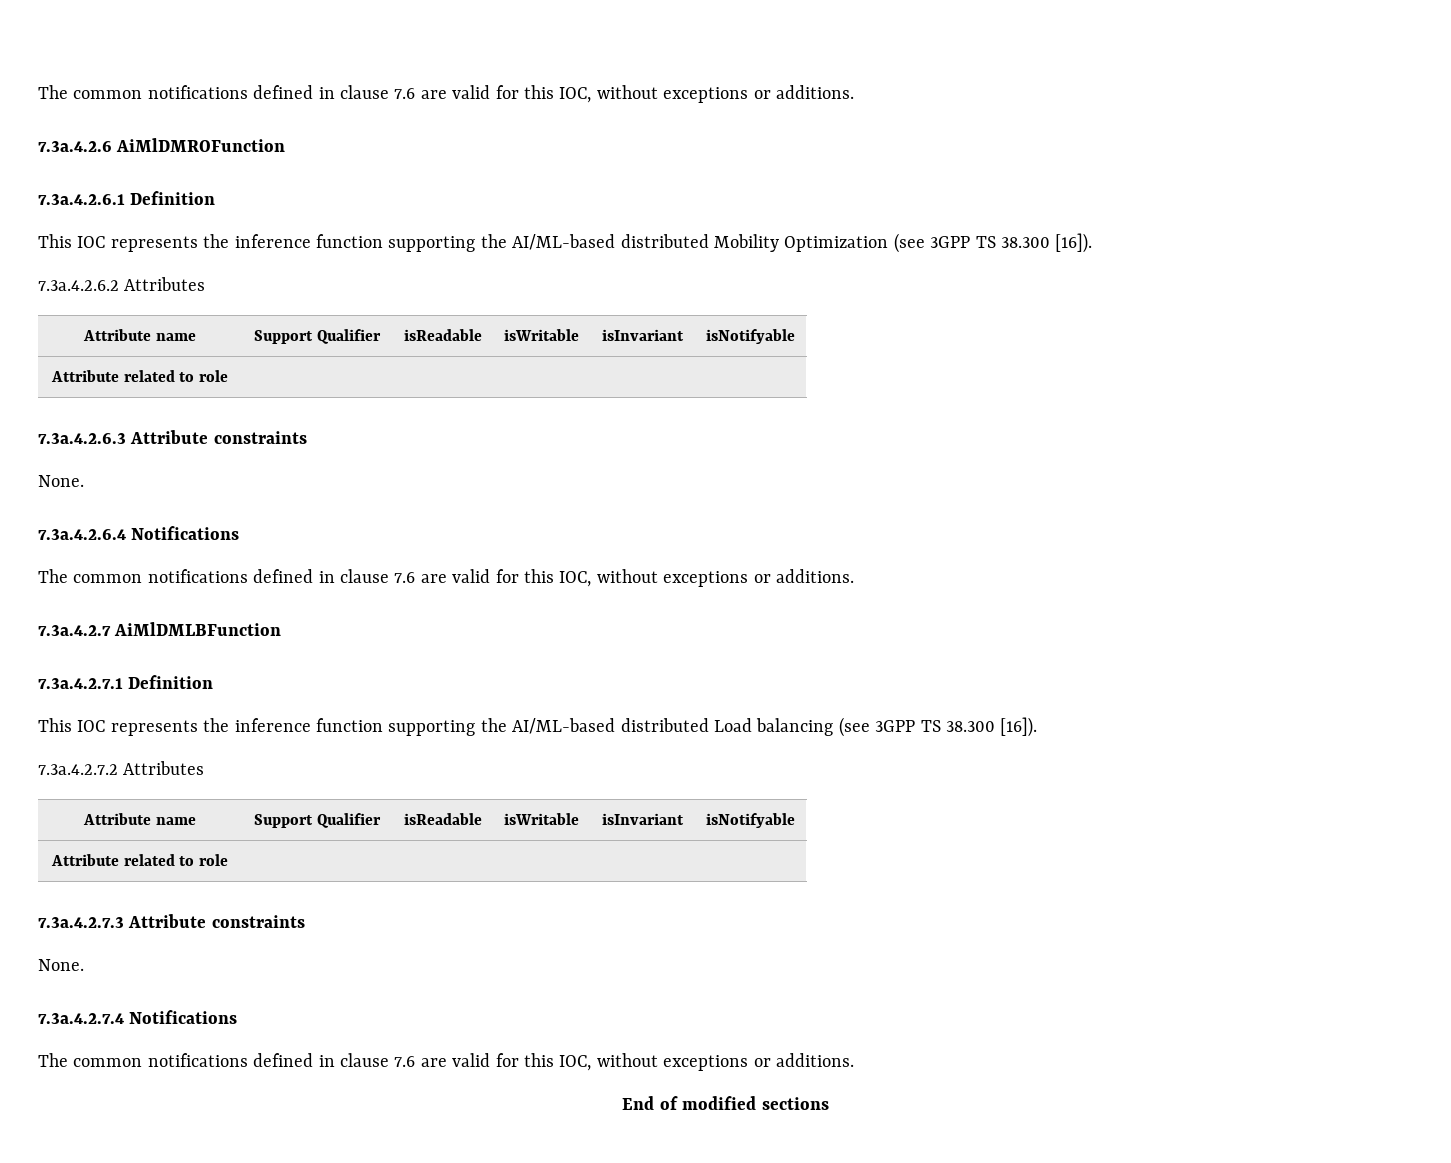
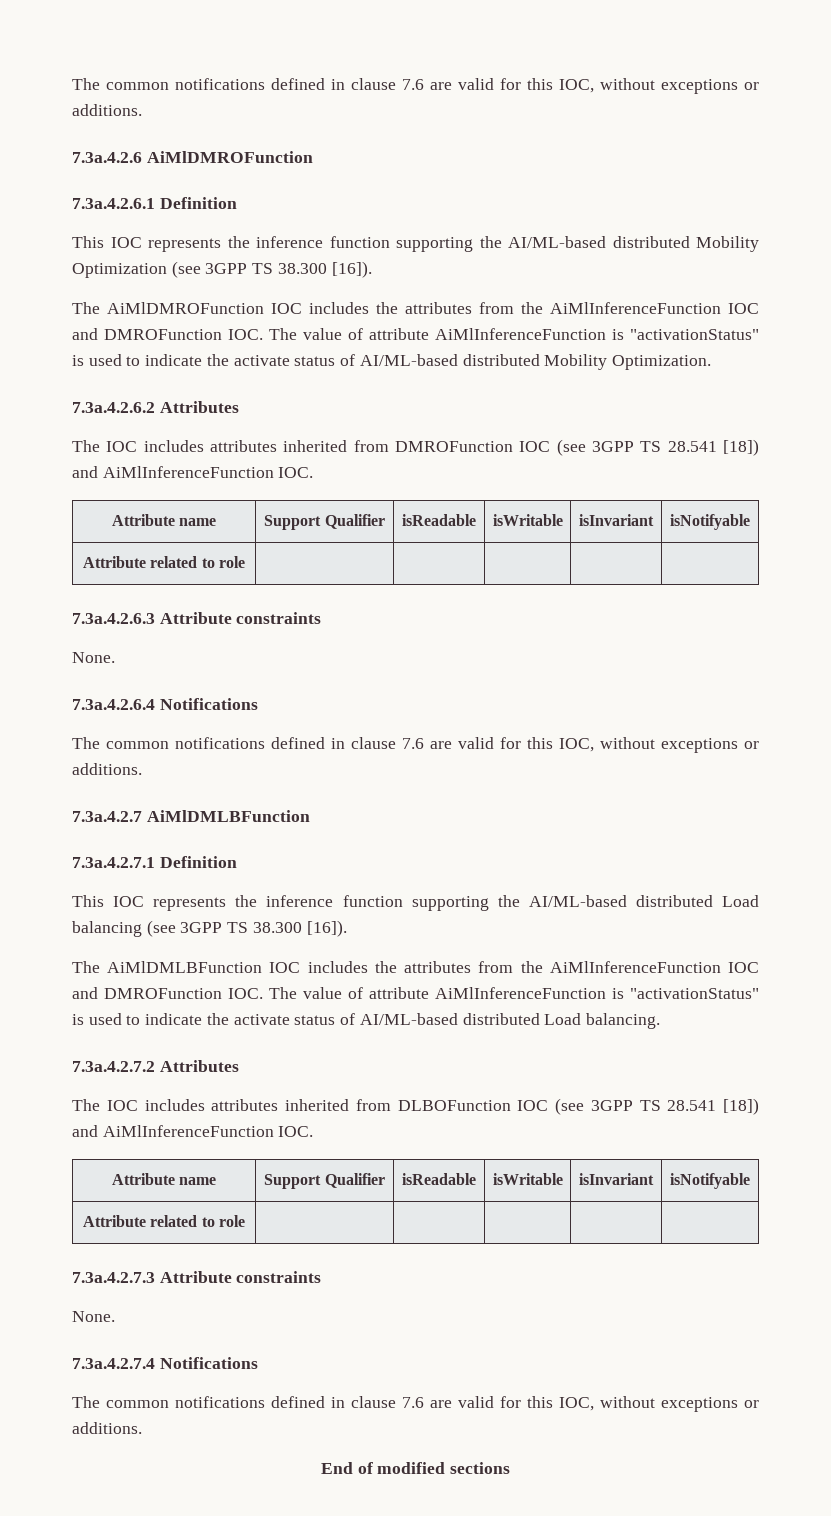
[38,277,206,291] 7.3a.4.2.6.2 Attributes -> [72,302,759,314] [72,328,759,340] [72,354,711,370] [72,401,239,413] [72,439,760,456] [72,466,314,478] The AiMlDMROFunction IOC includes the attributes from the AiMlInferenceFunction IOC and DMROFunction IOC. The value of attribute AiMlInferenceFunction is "activationStatus" is used to indicate the activate status of AI/ML-based distributed Mobility Optimization. // 7.3a.4.2.6.2 Attributes // The IOC includes attributes inherited from DMROFunction IOC (see 3GPP TS 28.541 [18]) and AiMlInferenceFunction IOC.
[38,761,205,775] 7.3a.4.2.7.2 Attributes -> [72,961,759,973] [72,987,759,999] [72,1013,660,1029] [72,1060,239,1072] [72,1098,759,1115] [72,1125,314,1137] The AiMlDMLBFunction IOC includes the attributes from the AiMlInferenceFunction IOC and DMROFunction IOC. The value of attribute AiMlInferenceFunction is "activationStatus" is used to indicate the activate status of AI/ML-based distributed Load balancing. // 7.3a.4.2.7.2 Attributes // The IOC includes attributes inherited from DLBOFunction IOC (see 3GPP TS 28.541 [18]) and AiMlInferenceFunction IOC.

